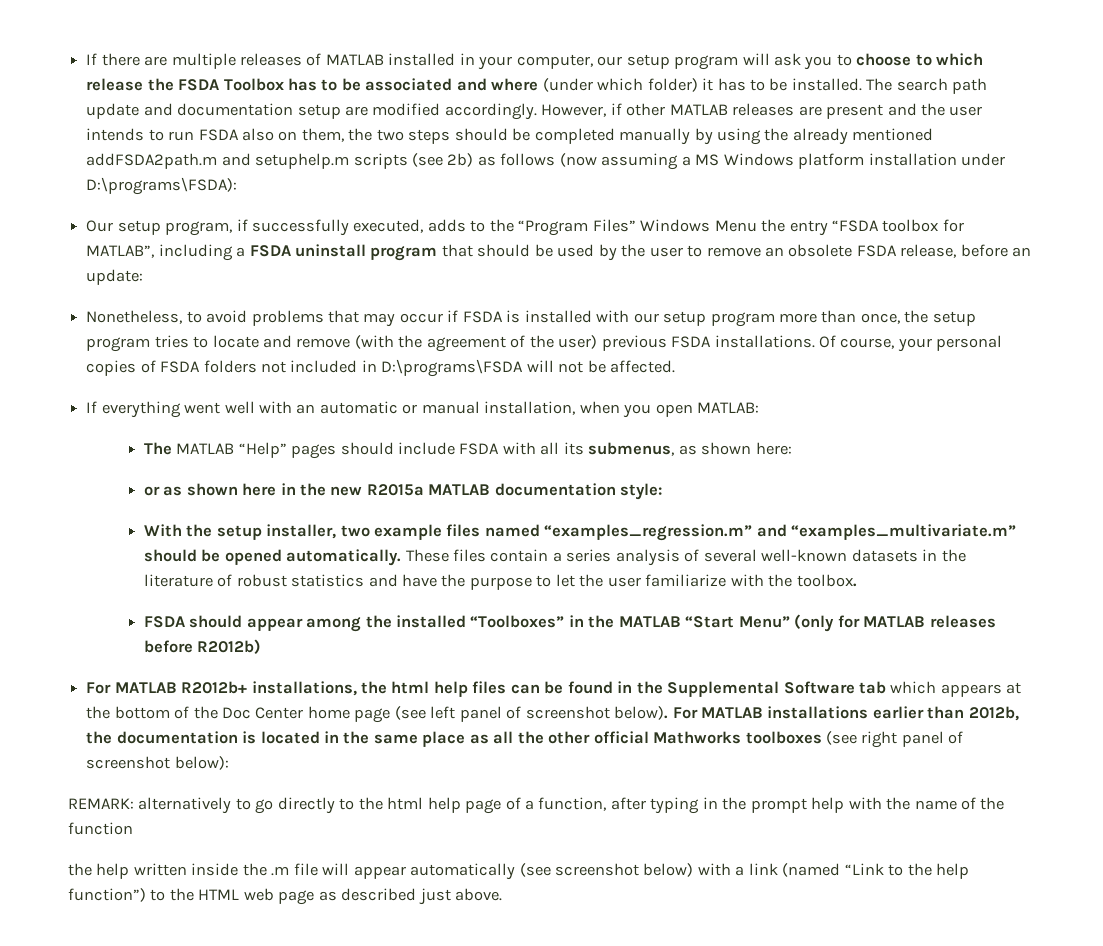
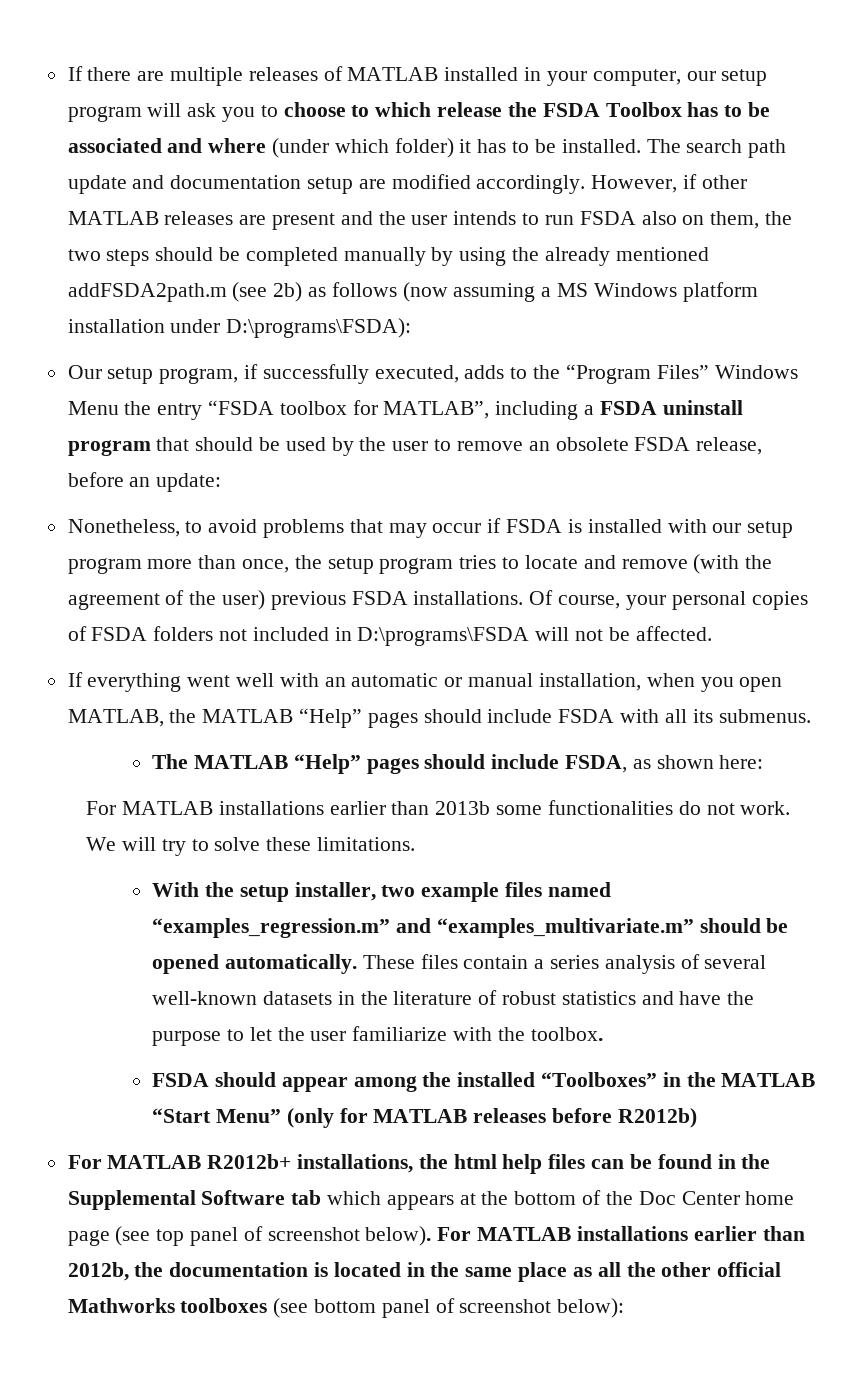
[221,153,408,169] and setuphelp.m scripts -> (227, 292) none
[697,402,760,413] [143,442,172,455] MATLAB: // The -> [67,709,197,727] MATLAB, the
[588,442,792,456] [143,483,663,500] submenus, as shown here: // or as shown here in the new R2015a MATLAB documentation style: -> [718,709,811,723] [152,754,764,774] [86,800,791,815] [86,837,416,856] submenus. // The MATLAB “Help” pages should include FSDA, as shown here: // For MATLAB installations earlier than 2013b some functionalities do not work. We will try to solve these limitations.
[430,706,456,719] left -> [156,1229,185,1246] top
[861,731,898,748] right -> [314,1299,377,1313] bottom
[68,797,1005,814] [68,822,133,835] [68,863,970,880] [68,888,503,905] // REMARK: alternatively to go directly to the html help page of a function, after typing in the prompt help with the name of the function // the help written inside the .m file will appear automatically (see screenshot below) with a link (named “Link to the help function”) to the HTML web page as described just above. -> (625, 1308) none

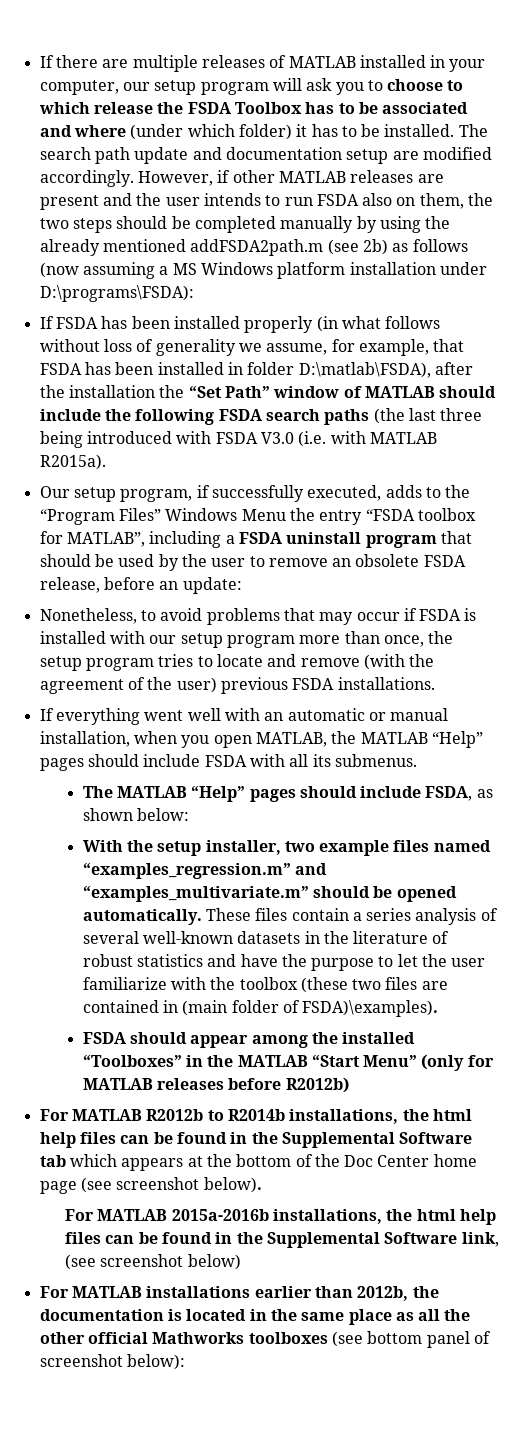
(412, 328) none -> [39,316,441,333] [39,339,465,356] [39,362,473,378] [39,385,497,398] [39,408,483,425] [39,431,437,448] [39,454,106,470] // If FSDA has been installed properly (in what follows without loss of generality we assume, for example, that FSDA has been installed in folder D:\matlab\FSDA), after the installation the “Set Path” window of MATLAB should include the following FSDA search paths (the last three being introduced with FSDA V3.0 (i.e. with MATLAB R2015a).
[529,590,808,610] [67,626,712,646] Of course, your personal copies of FSDA folders not included in D:\programs\FSDA will not be affected. -> (435, 683) none
[719,755,764,769] [86,800,791,815] [86,837,416,856] here: // For MATLAB installations earlier than 2013b some functionalities do not work. We will try to solve these limitations. -> [136,808,189,821] below:
[530,1027,603,1041] toolbox. -> [239,977,448,993] [82,1000,439,1017] toolbox (these two files are contained in (main folder of FSDA)\examples).
[207,1154,292,1169] R2012b+ -> [146,1109,285,1121] R2012b to R2014b
[156,1226,263,1246] top panel of -> (112, 1185) none
(432, 1236) none -> [64,1209,496,1225] [64,1232,499,1248] [64,1254,241,1270] // For MATLAB 2015a-2016b installations, the html help files can be found in the Supplemental Software link, (see screenshot below) //

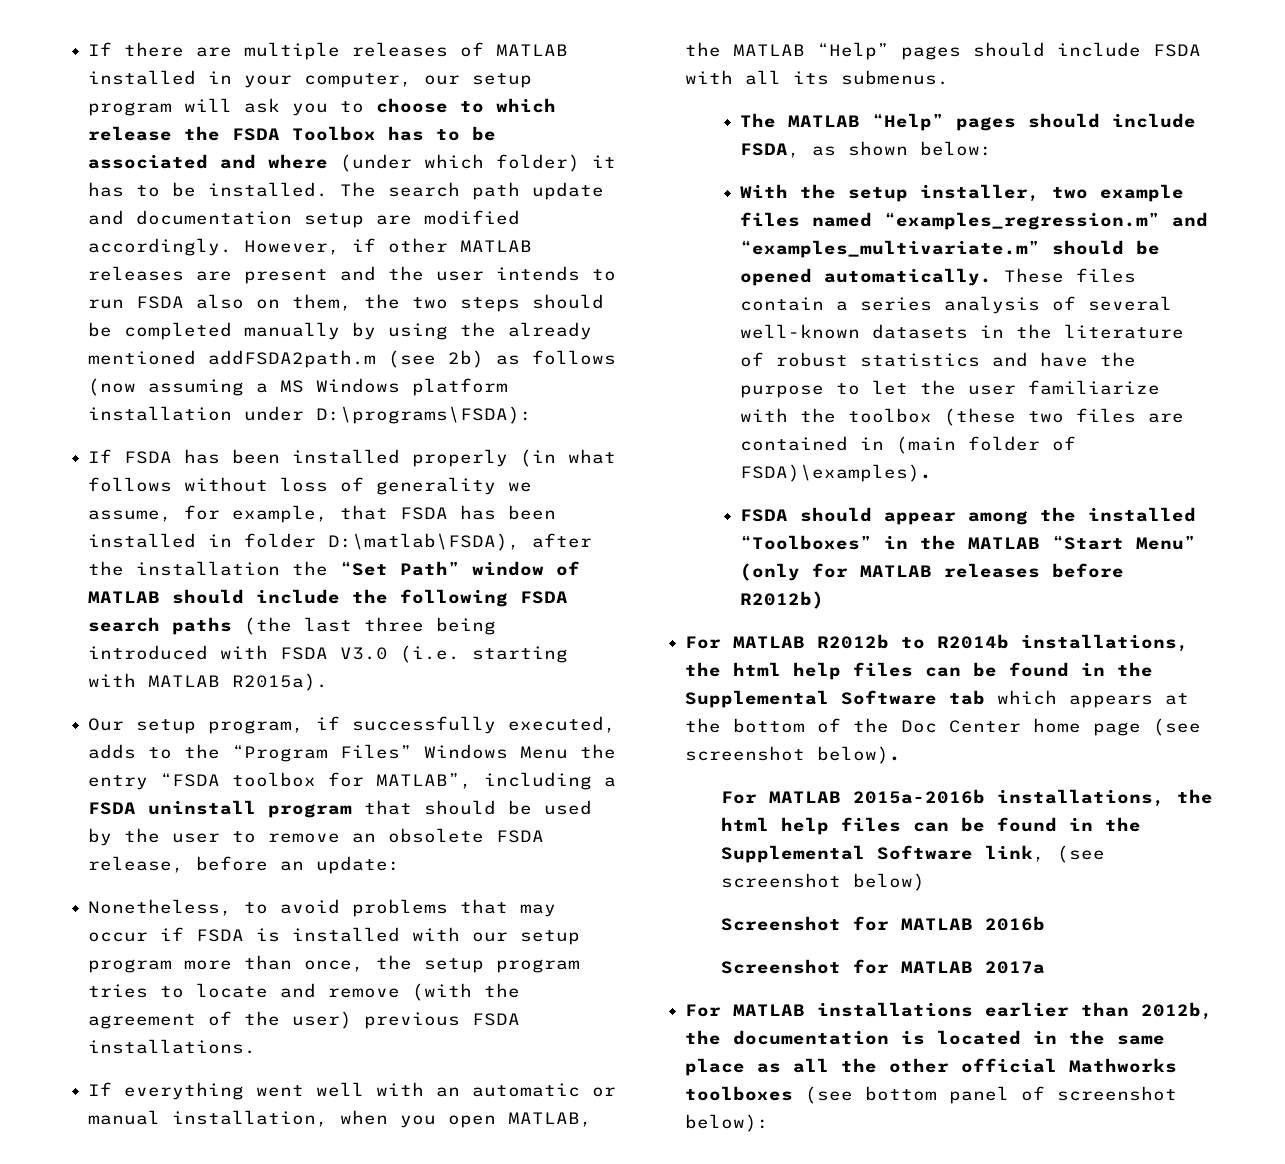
(327, 439) none -> [472,646,569,663] starting
(241, 1262) none -> [721,916,1046,931] [721,959,1046,974] // Screenshot for MATLAB 2016b // Screenshot for MATLAB 2017a

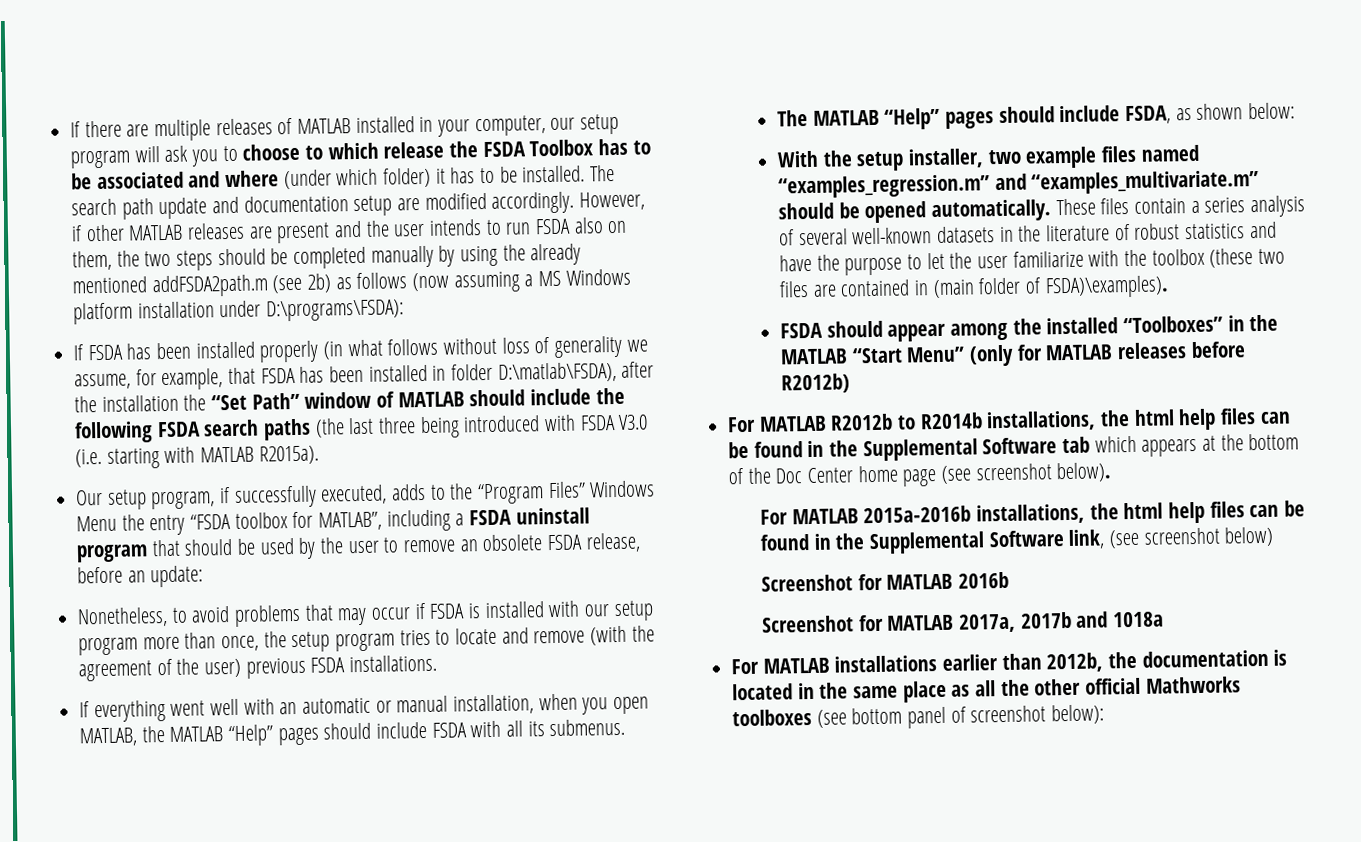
[985,961,1046,974] 2017a -> [958,611,1164,633] 2017a, 2017b and 1018a

